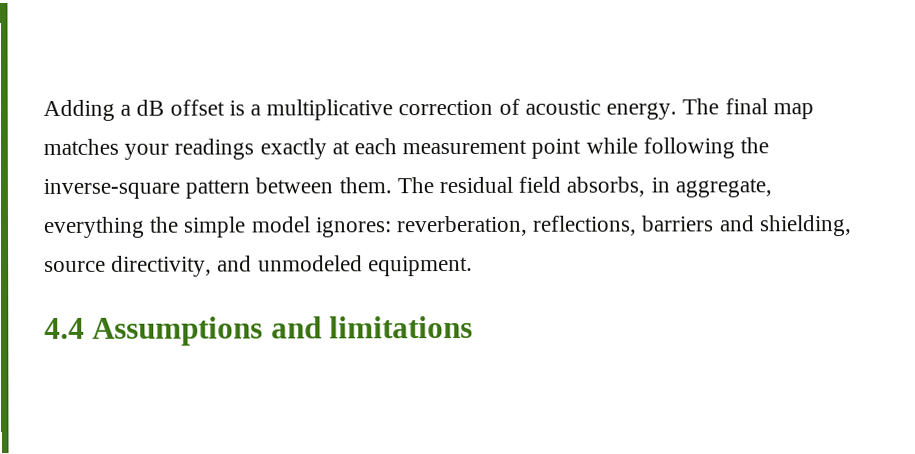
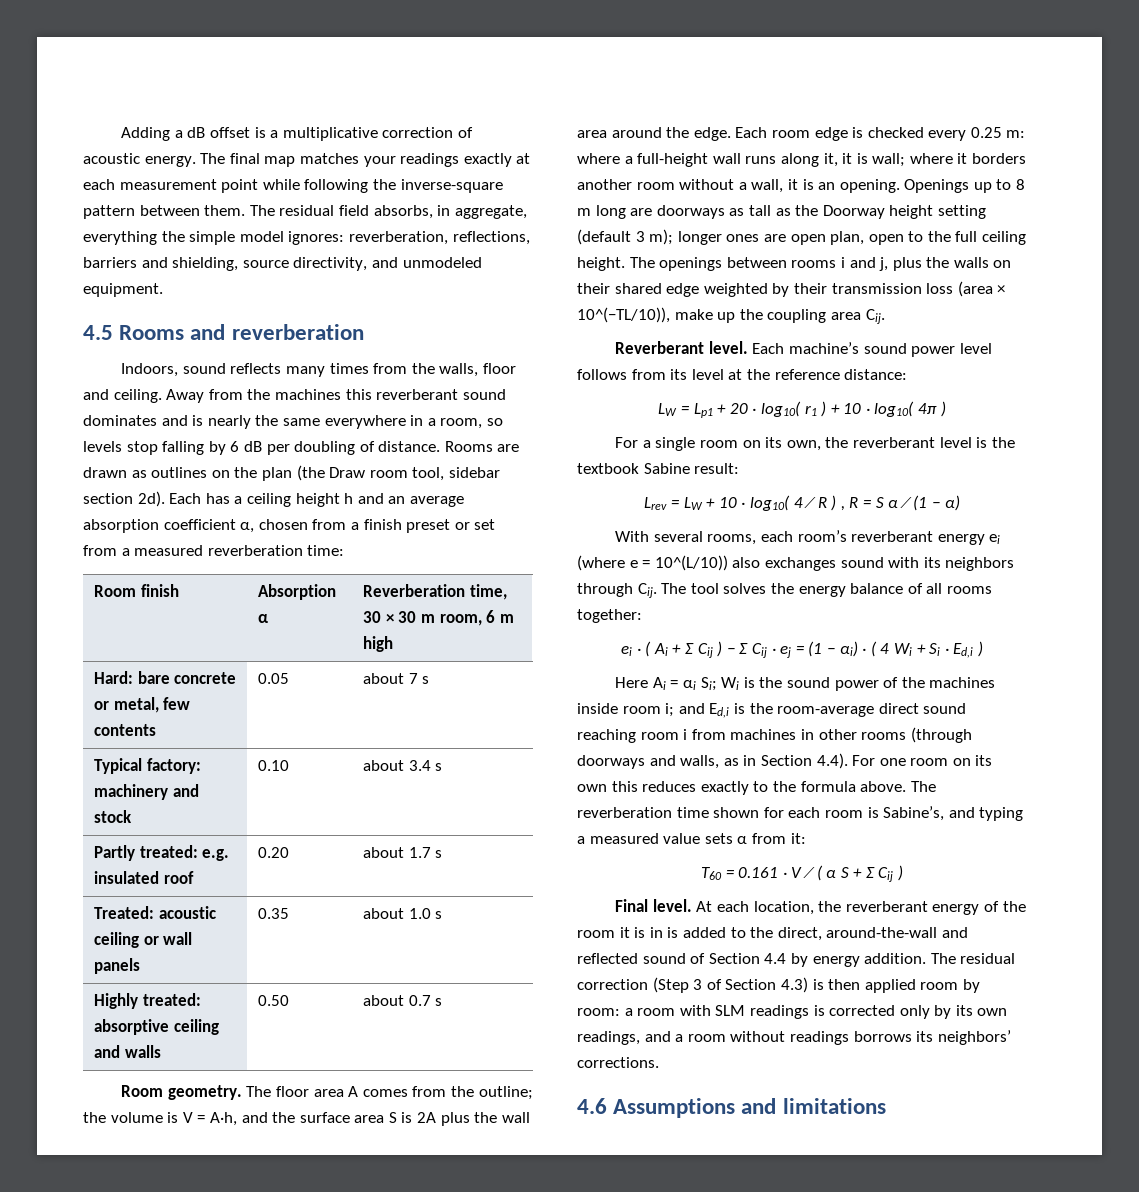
[44,317,85,340] 4.4 -> [83,324,364,340] [121,363,517,377] [83,389,506,403] [83,415,503,429] [83,441,520,455] [83,465,500,481] [83,491,464,507] [83,519,496,533] [83,545,345,556] [94,584,179,597] [258,584,337,600] [258,614,269,623] [363,584,507,600] [363,610,514,626] [363,636,394,652] [94,671,237,684] [94,697,191,713] [94,724,157,736] [258,673,290,684] [363,673,430,684] [94,758,201,774] [94,784,199,800] [94,810,133,823] [258,760,290,771] [363,760,443,771] [94,845,230,861] [94,871,194,884] [258,847,290,858] [363,847,443,858] [94,906,216,919] [94,932,193,948] [94,958,141,974] [258,908,290,919] [363,908,443,919] [94,993,201,1009] [94,1019,219,1035] [94,1045,161,1058] [258,995,290,1006] [363,995,443,1006] [121,1085,533,1100] [83,1112,530,1126] [577,127,1026,141] [577,153,1027,167] [577,179,1026,193] [577,205,986,219] [577,229,1027,245] [577,257,1012,271] [577,281,1006,297] [577,307,885,324] [615,341,992,357] [577,369,908,380] [658,401,946,418] [615,437,1015,451] [577,463,740,474] [644,495,960,511] [615,530,1001,545] [577,555,1015,571] [577,583,992,598] [577,609,642,623] [621,641,983,658] [615,677,996,691] [577,703,967,718] [577,727,972,743] [577,753,993,769] [577,781,936,795] [577,806,1024,821] [577,833,806,844] [700,865,904,882] [615,899,1026,915] [577,927,968,941] [577,953,1016,967] [577,977,980,993] [577,1005,1008,1019] [577,1030,1011,1045] [577,1057,659,1068] [577,1098,607,1114] 4.5 Rooms and reverberation // Indoors, sound reflects many times from the walls, floor and ceiling. Away from the machines this reverberant sound dominates and is nearly the same everywhere in a room, so levels stop falling by 6 dB per doubling of distance. Rooms are drawn as outlines on the plan (the Draw room tool, sidebar section 2d). Each has a ceiling height h and an average absorption coefficient α, chosen from a finish preset or set from a measured reverberation time: // Room finish | Absorption α | Reverberation time, 30 × 30 m room, 6 m high // Hard: bare concrete or metal, few contents | 0.05 | about 7 s // Typical factory: machinery and stock | 0.10 | about 3.4 s // Partly treated: e.g. insulated roof | 0.20 | about 1.7 s // Treated: acoustic ceiling or wall panels | 0.35 | about 1.0 s // Highly treated: absorptive ceiling and walls | 0.50 | about 0.7 s // Room geometry. The floor area A comes from the outline; the volume is V = A·h, and the surface area S is 2A plus the wall area around the edge. Each room edge is checked every 0.25 m: where a full-height wall runs along it, it is wall; where it borders another room without a wall, it is an opening. Openings up to 8 m long are doorways as tall as the Doorway height setting (default 3 m); longer ones are open plan, open to the full ceiling height. The openings between rooms i and j, plus the walls on their shared edge weighted by their transmission loss (area × 10^(−TL/10)), make up the coupling area Cij. // Reverberant level. Each machine’s sound power level follows from its level at the reference distance: // LW = Lp1 + 20 · log10( r1 ) + 10 · log10( 4π ) // For a single room on its own, the reverberant level is the textbook Sabine result: // Lrev = LW + 10 · log10( 4 ⁄ R ) , R = S α ⁄ (1 − α) // With several rooms, each room’s reverberant energy ei (where e = 10^(L/10)) also exchanges sound with its neighbors through Cij. The tool solves the energy balance of all rooms together: // ei · ( Ai + Σ Cij ) − Σ Cij · ej = (1 − αi) · ( 4 Wi + Si · Ed,i ) // Here Ai = αi Si; Wi is the sound power of the machines inside room i; and Ed,i is the room-average direct sound reaching room i from machines in other rooms (through doorways and walls, as in Section 4.4). For one room on its own this reduces exactly to the formula above. The reverberation time shown for each room is Sabine’s, and typing a measured value sets α from it: // T60 = 0.161 · V ⁄ ( α S + Σ Cij ) // Final level. At each location, the reverberant energy of the room it is in is added to the direct, around-the-wall and reflected sound of Section 4.4 by energy addition. The residual correction (Step 3 of Section 4.3) is then applied room by room: a room with SLM readings is corrected only by its own readings, and a room without readings borrows its neighbors’ corrections. // 4.6

